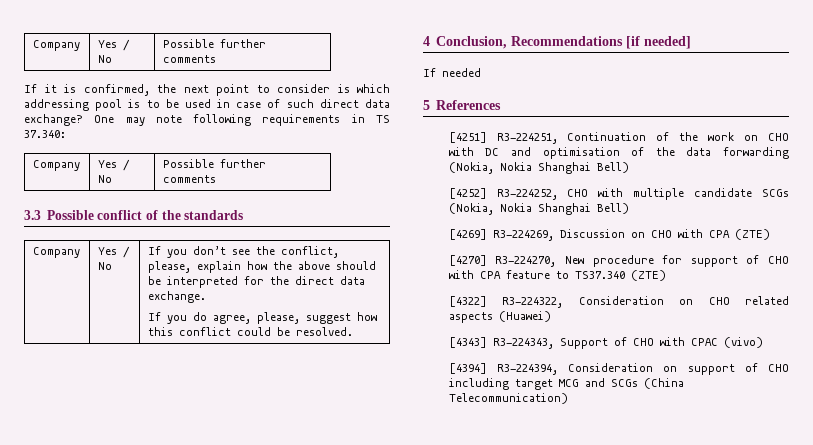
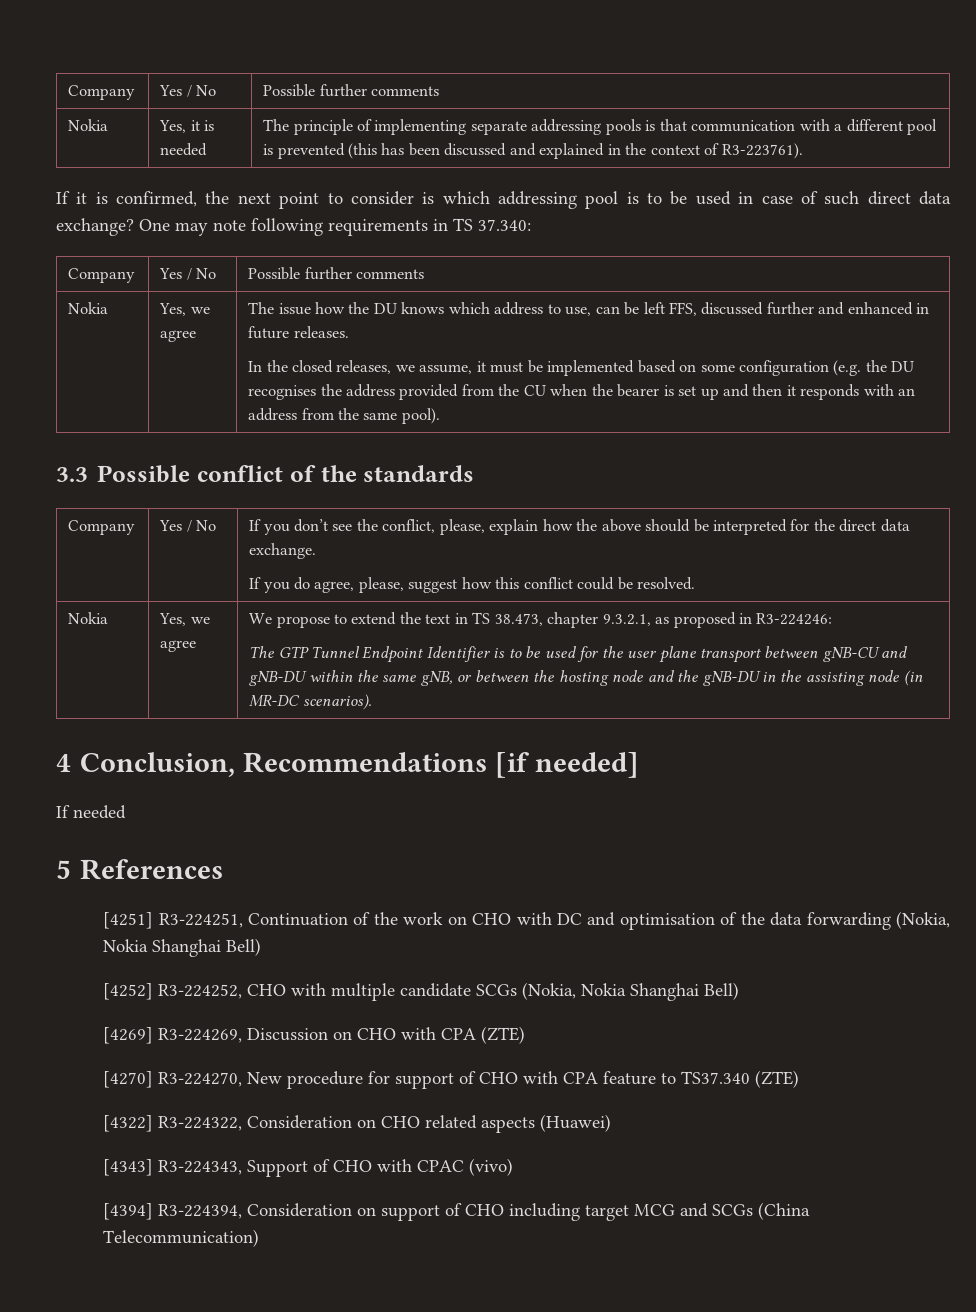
[32,40,80,51] [97,39,130,51] [97,55,112,63] [162,39,266,48] [162,55,216,63] Company | Yes / No | Possible further comments -> [68,85,136,100] [159,85,217,97] [263,84,440,97] [68,119,109,131] [159,120,215,133] [160,143,208,156] [263,119,938,135] [263,143,803,159] Company | Yes / No | Possible further comments // Nokia | Yes, it is needed | The principle of implementing separate addressing pools is that communication with a different pool is prevented (this has been discussed and explained in the context of R3-223761).
(216, 179) none -> [68,302,109,314] [159,303,210,316] [160,330,197,342] [248,302,930,316] [248,326,349,339] [248,360,915,376] [248,384,916,400] [248,408,440,424] // Nokia | Yes, we agree | The issue how the DU knows which address to use, can be left FFS, discussed further and enhanced in future releases. // In the closed releases, we assume, it must be implemented based on some configuration (e.g. the DU recognises the address provided from the CU when the bearer is set up and then it responds with an address from the same pool).
(353, 331) none -> [68,612,109,624] [159,613,210,626] [160,640,197,652] [249,612,833,628] [249,646,909,663] [249,670,923,686] [249,694,372,710] // Nokia | Yes, we agree | We propose to extend the text in TS 38.473, chapter 9.3.2.1, as proposed in R3-224246: // The GTP Tunnel Endpoint Identifier is to be used for the user plane transport between gNB-CU and gNB-DU within the same gNB, or between the hosting node and the gNB-DU in the assisting node (in MR-DC scenarios).

